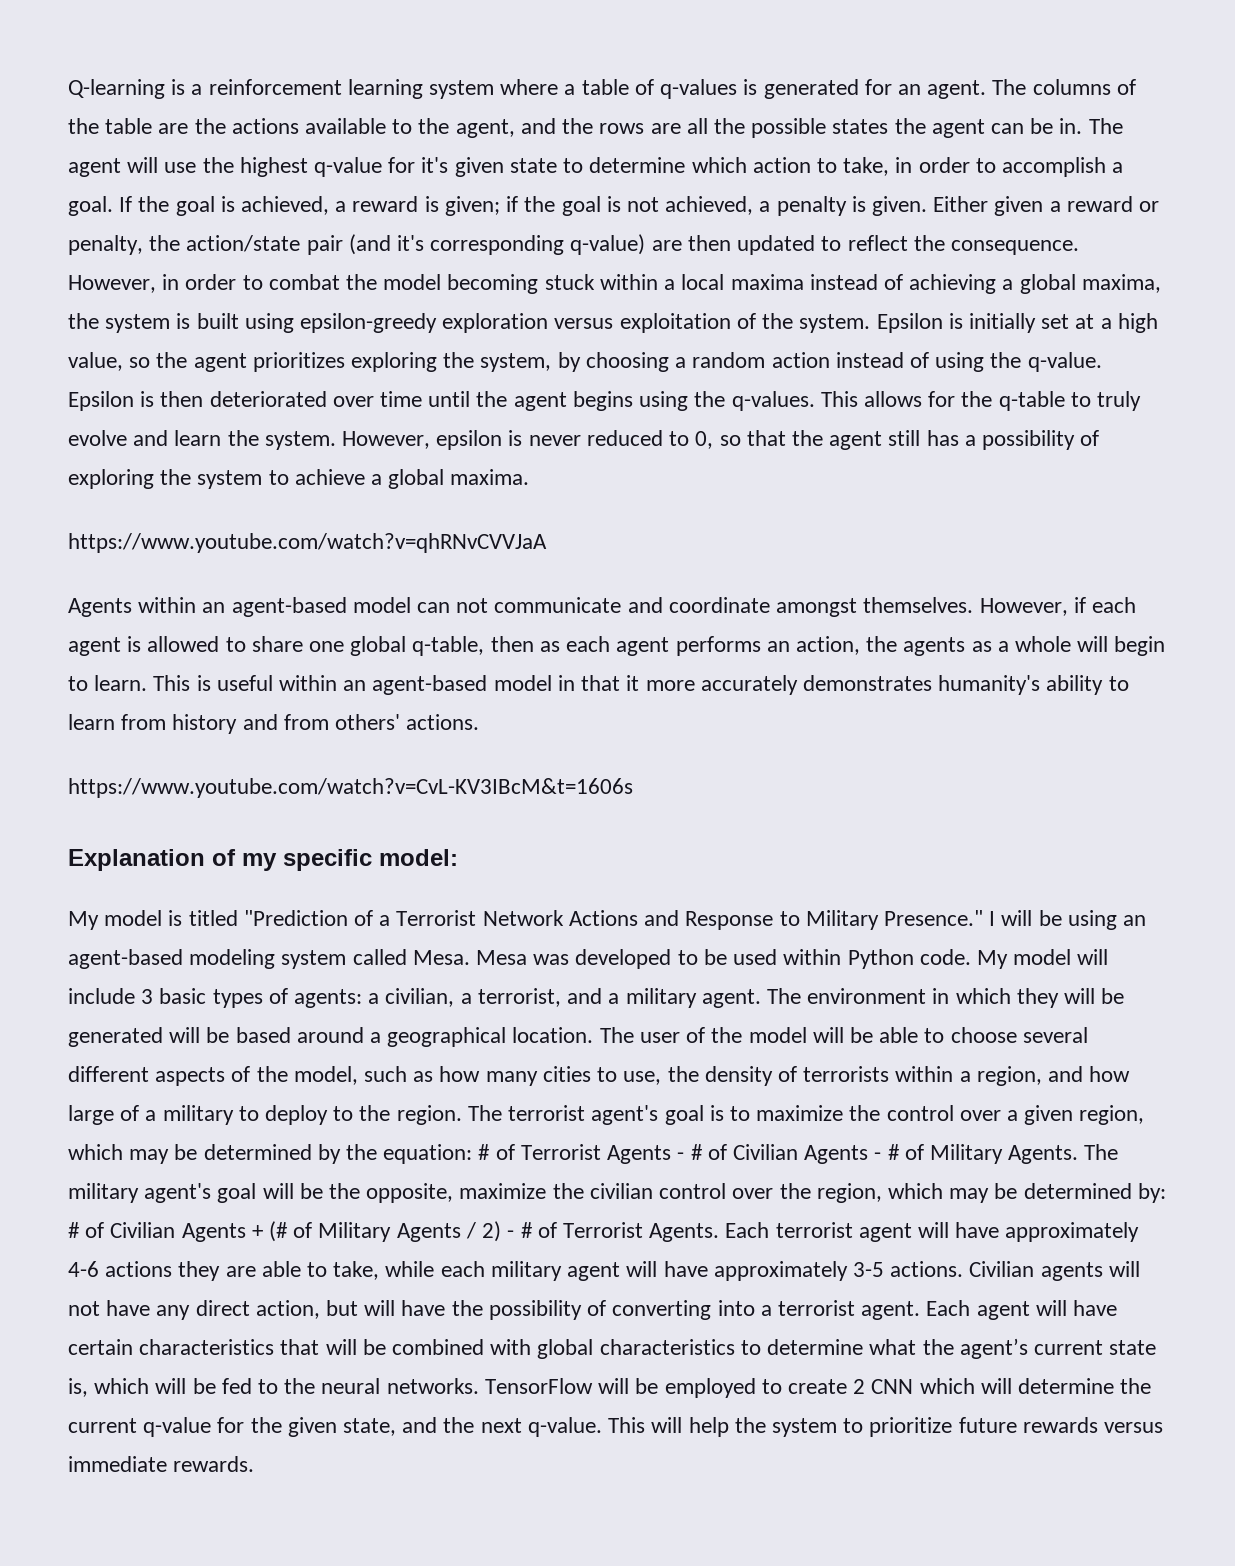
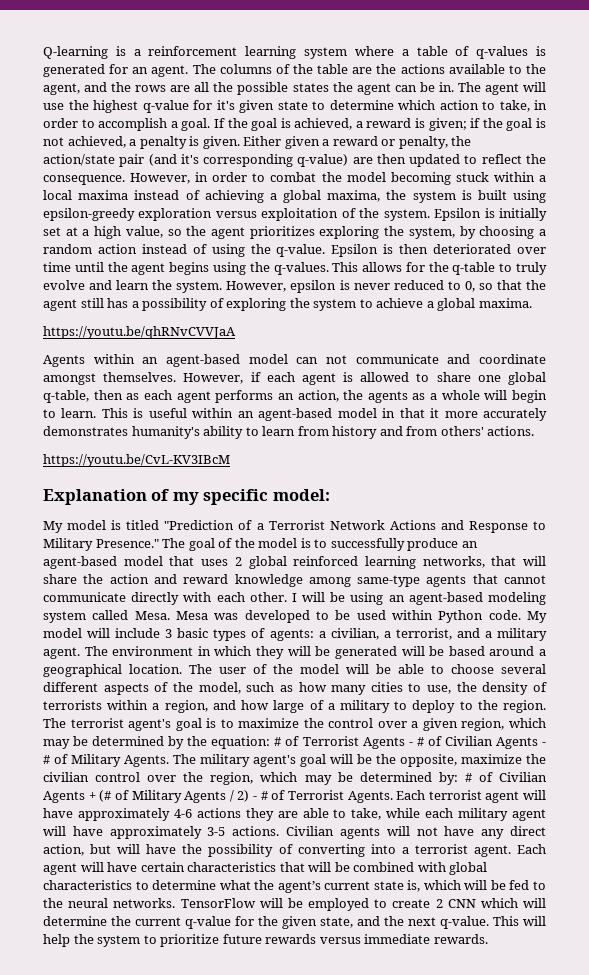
[68,533,547,553] https://www.youtube.com/watch?v=qhRNvCVVJaA -> [43,326,236,339] https://youtu.be/qhRNvCVVJaA
[68,778,633,798] https://www.youtube.com/watch?v=CvL-KV3IBcM&t=1606s -> [43,454,230,467] https://youtu.be/CvL-KV3IBcM
(983, 918) none -> [162,538,478,551] [43,556,546,569] [43,574,546,587] [43,592,287,605] The goal of the model is to successfully produce an agent-based model that uses 2 global reinforced learning networks, that will share the action and reward knowledge among same-type agents that cannot communicate directly with each other.

